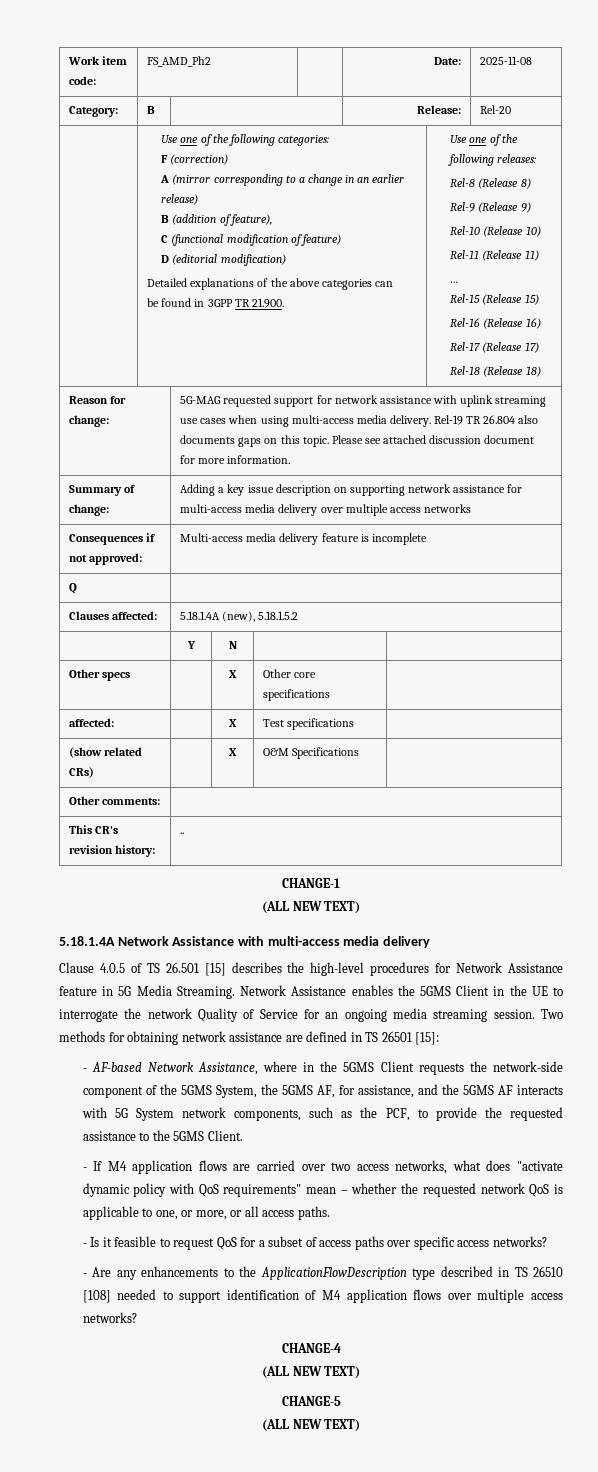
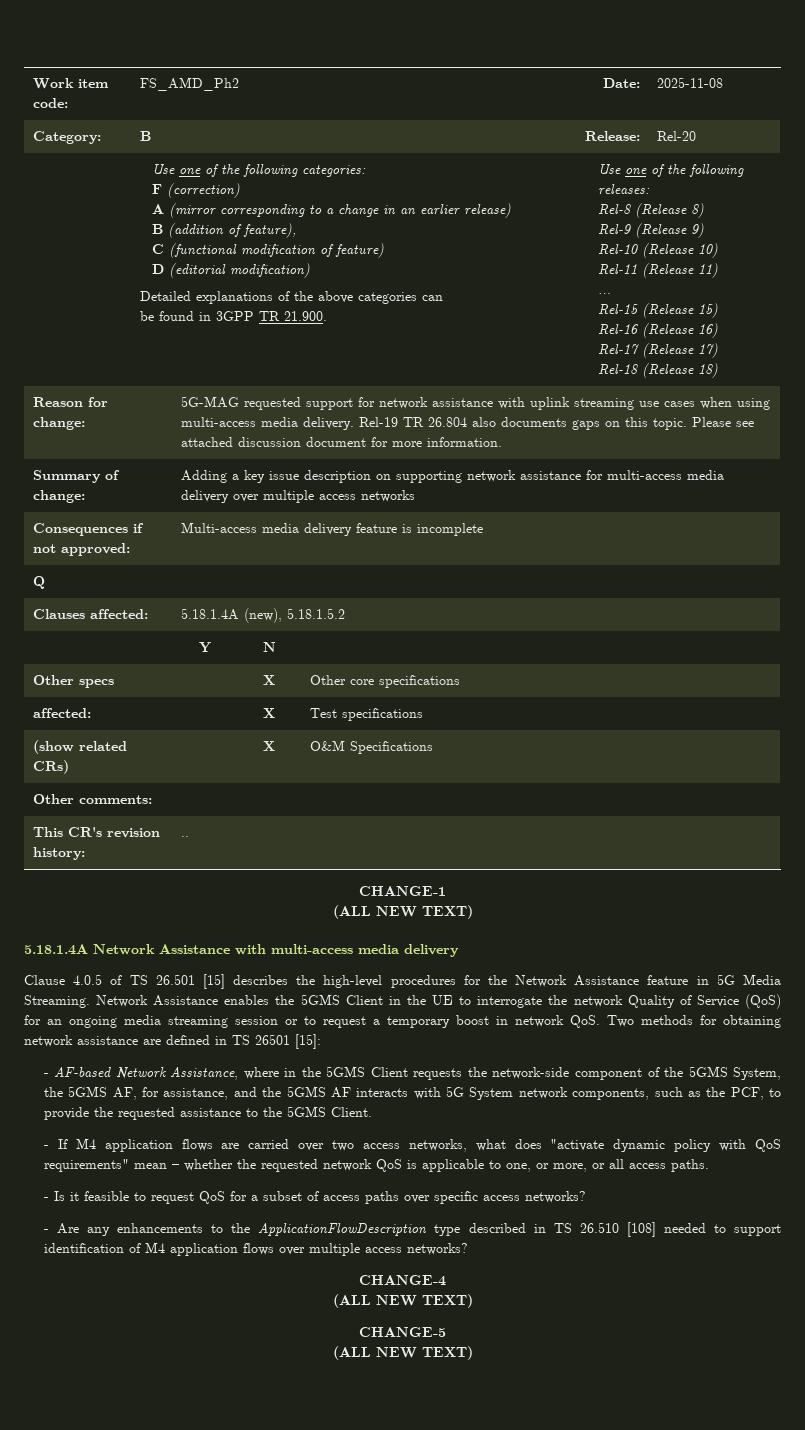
(452, 968) none -> [487,975,507,985] the
(298, 1014) none -> [745,994,782,1009] (QoS)
[493,1009,535,1019] session. -> [235,1015,600,1028] session or to request a temporary boost in network QoS.
[533,1266,563,1277] 26510 -> [579,1222,619,1233] 26.510

